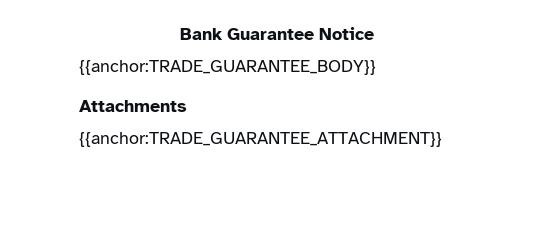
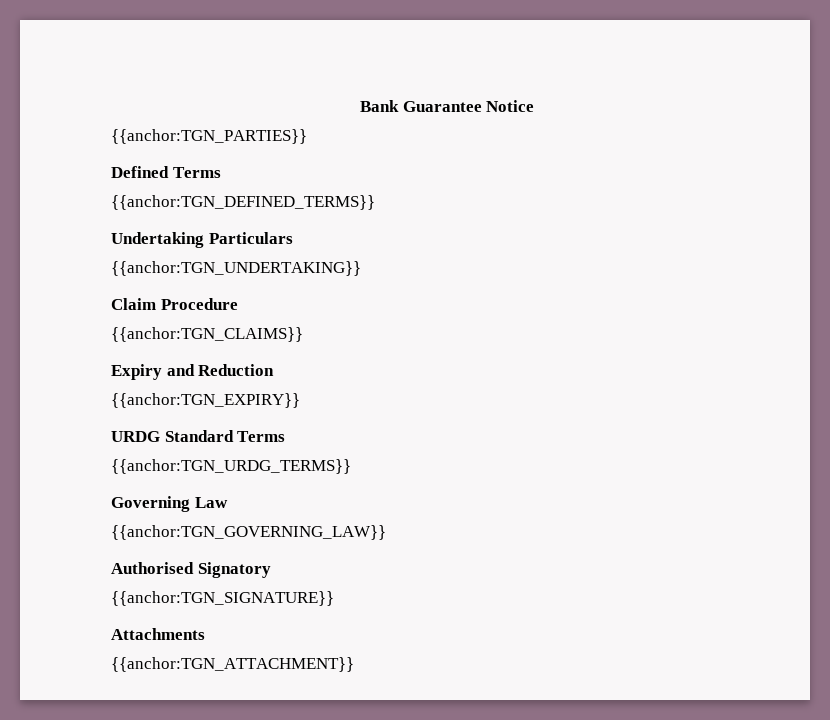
[79,60,376,75] {{anchor:TRADE_GUARANTEE_BODY}} -> [111,129,307,144] [111,166,221,178] [111,195,375,210] [111,232,293,248] [111,261,361,276] [111,298,238,310] [111,327,303,342] [111,364,275,380] [111,393,300,408] [111,430,286,442] [111,459,351,474] [111,496,228,512] [111,525,386,540] [111,562,271,578] [111,591,334,606] {{anchor:TGN_PARTIES}} // Defined Terms // {{anchor:TGN_DEFINED_TERMS}} // Undertaking Particulars // {{anchor:TGN_UNDERTAKING}} // Claim Procedure // {{anchor:TGN_CLAIMS}} // Expiry and Reduction // {{anchor:TGN_EXPIRY}} // URDG Standard Terms // {{anchor:TGN_URDG_TERMS}} // Governing Law // {{anchor:TGN_GOVERNING_LAW}} // Authorised Signatory // {{anchor:TGN_SIGNATURE}}
[79,132,442,147] {{anchor:TRADE_GUARANTEE_ATTACHMENT}} -> [111,657,354,672] {{anchor:TGN_ATTACHMENT}}

